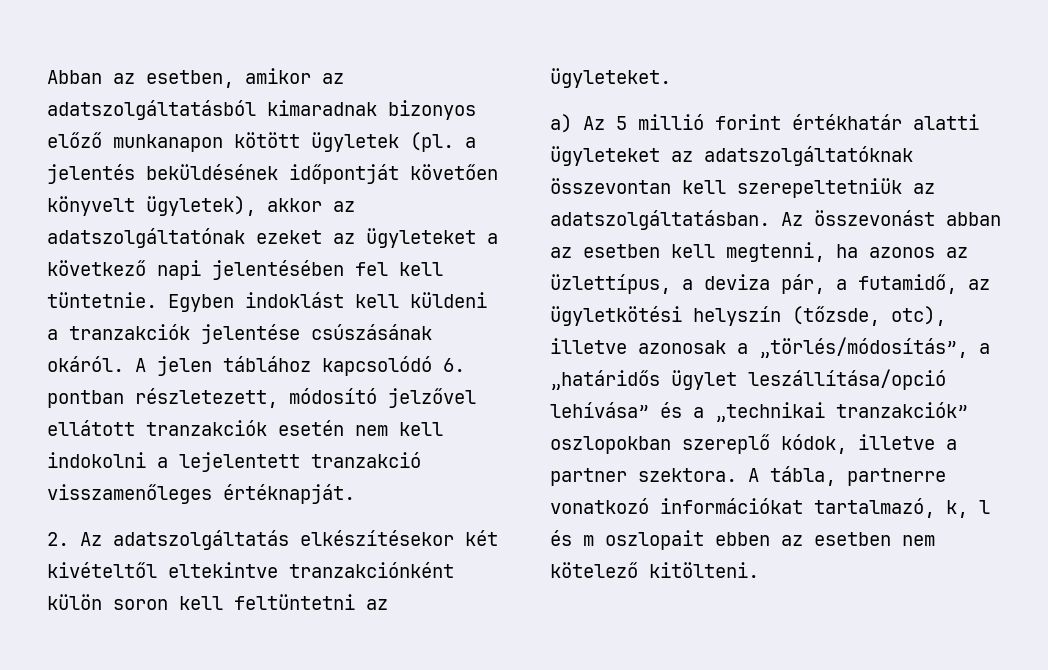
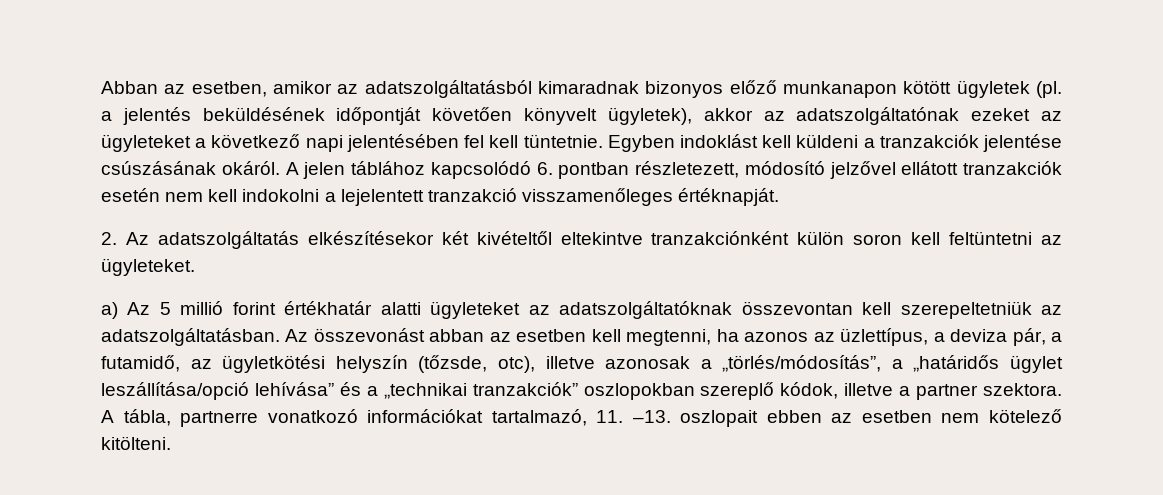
[946,500,990,518] [550,530,594,546] k, l és m -> [596,410,671,423] 11. –13.

